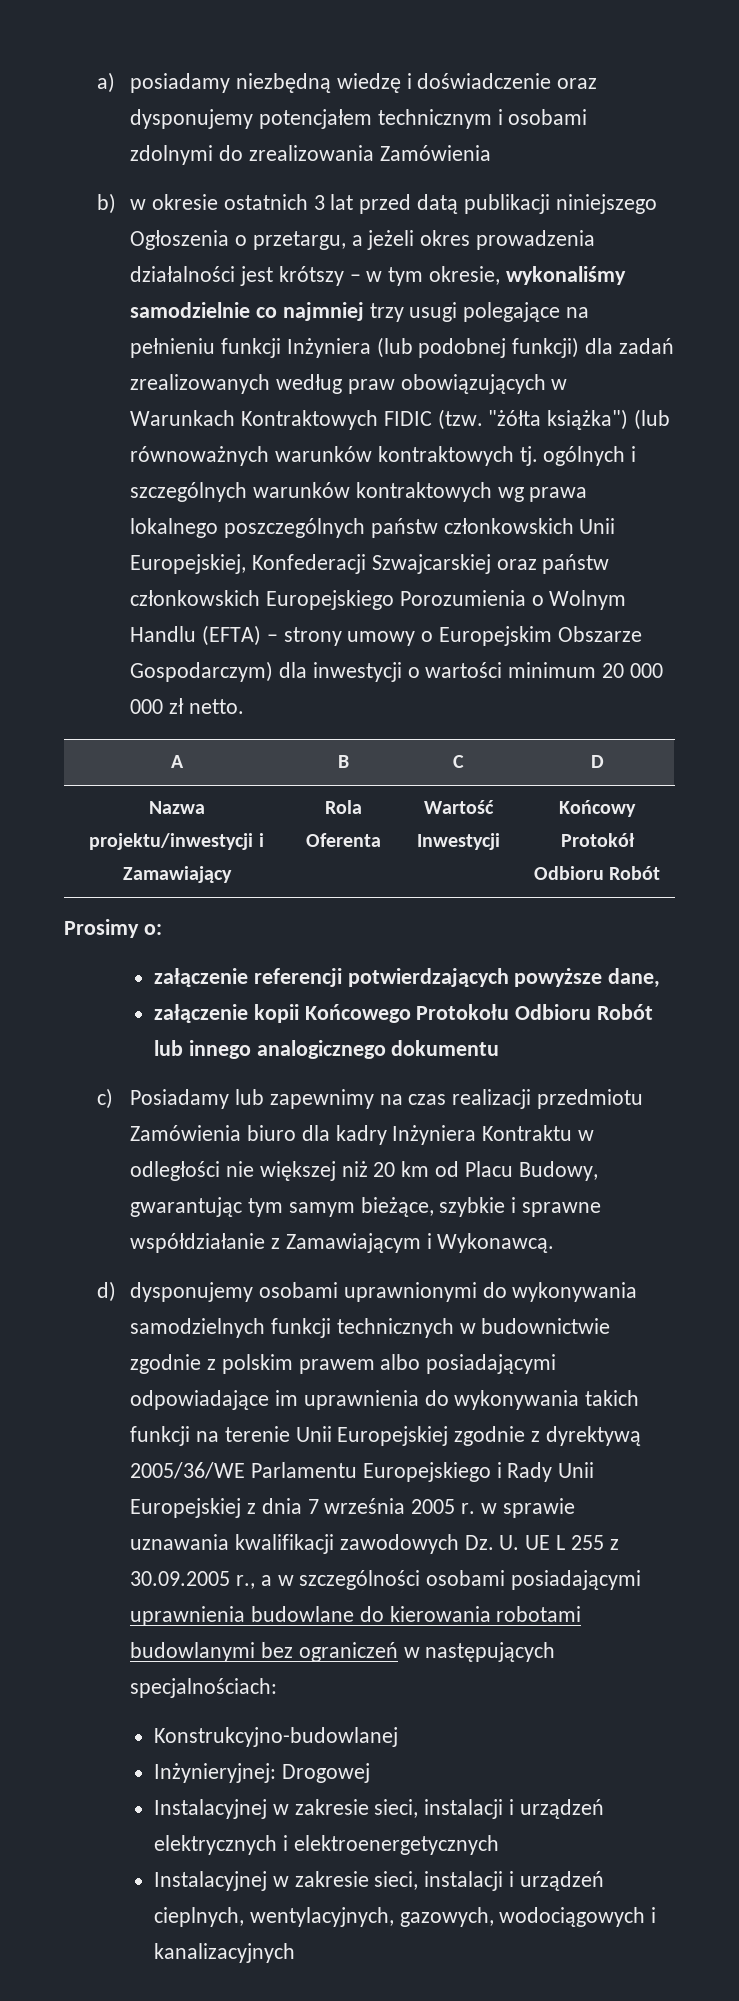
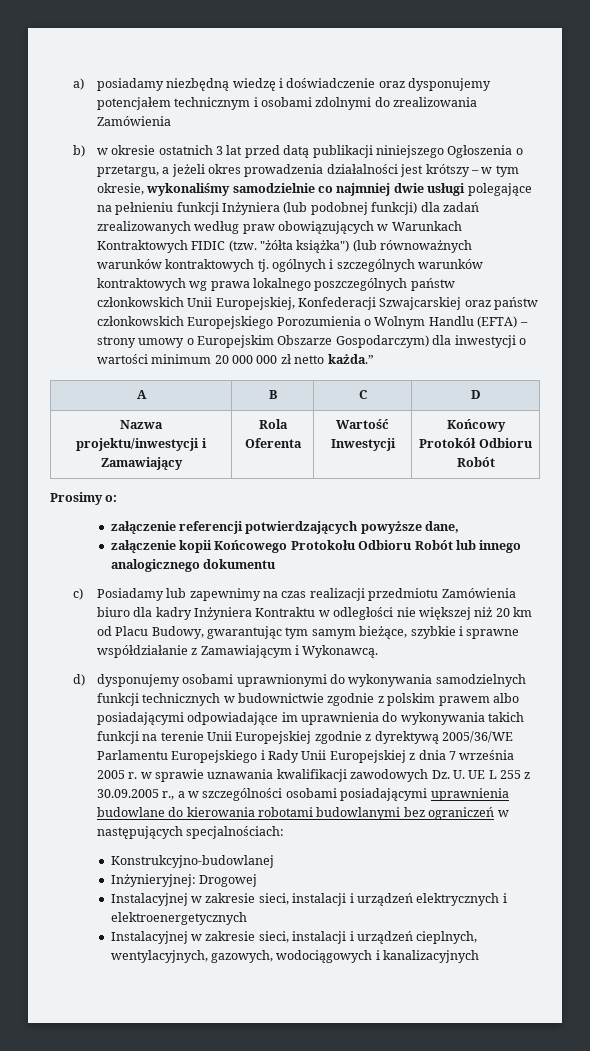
[369,302,458,322] trzy usugi -> [393,183,466,196] dwie usługi
[188,699,244,714] netto. -> [294,354,374,364] netto każda.”

